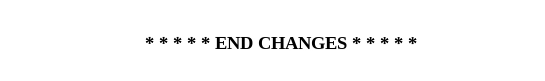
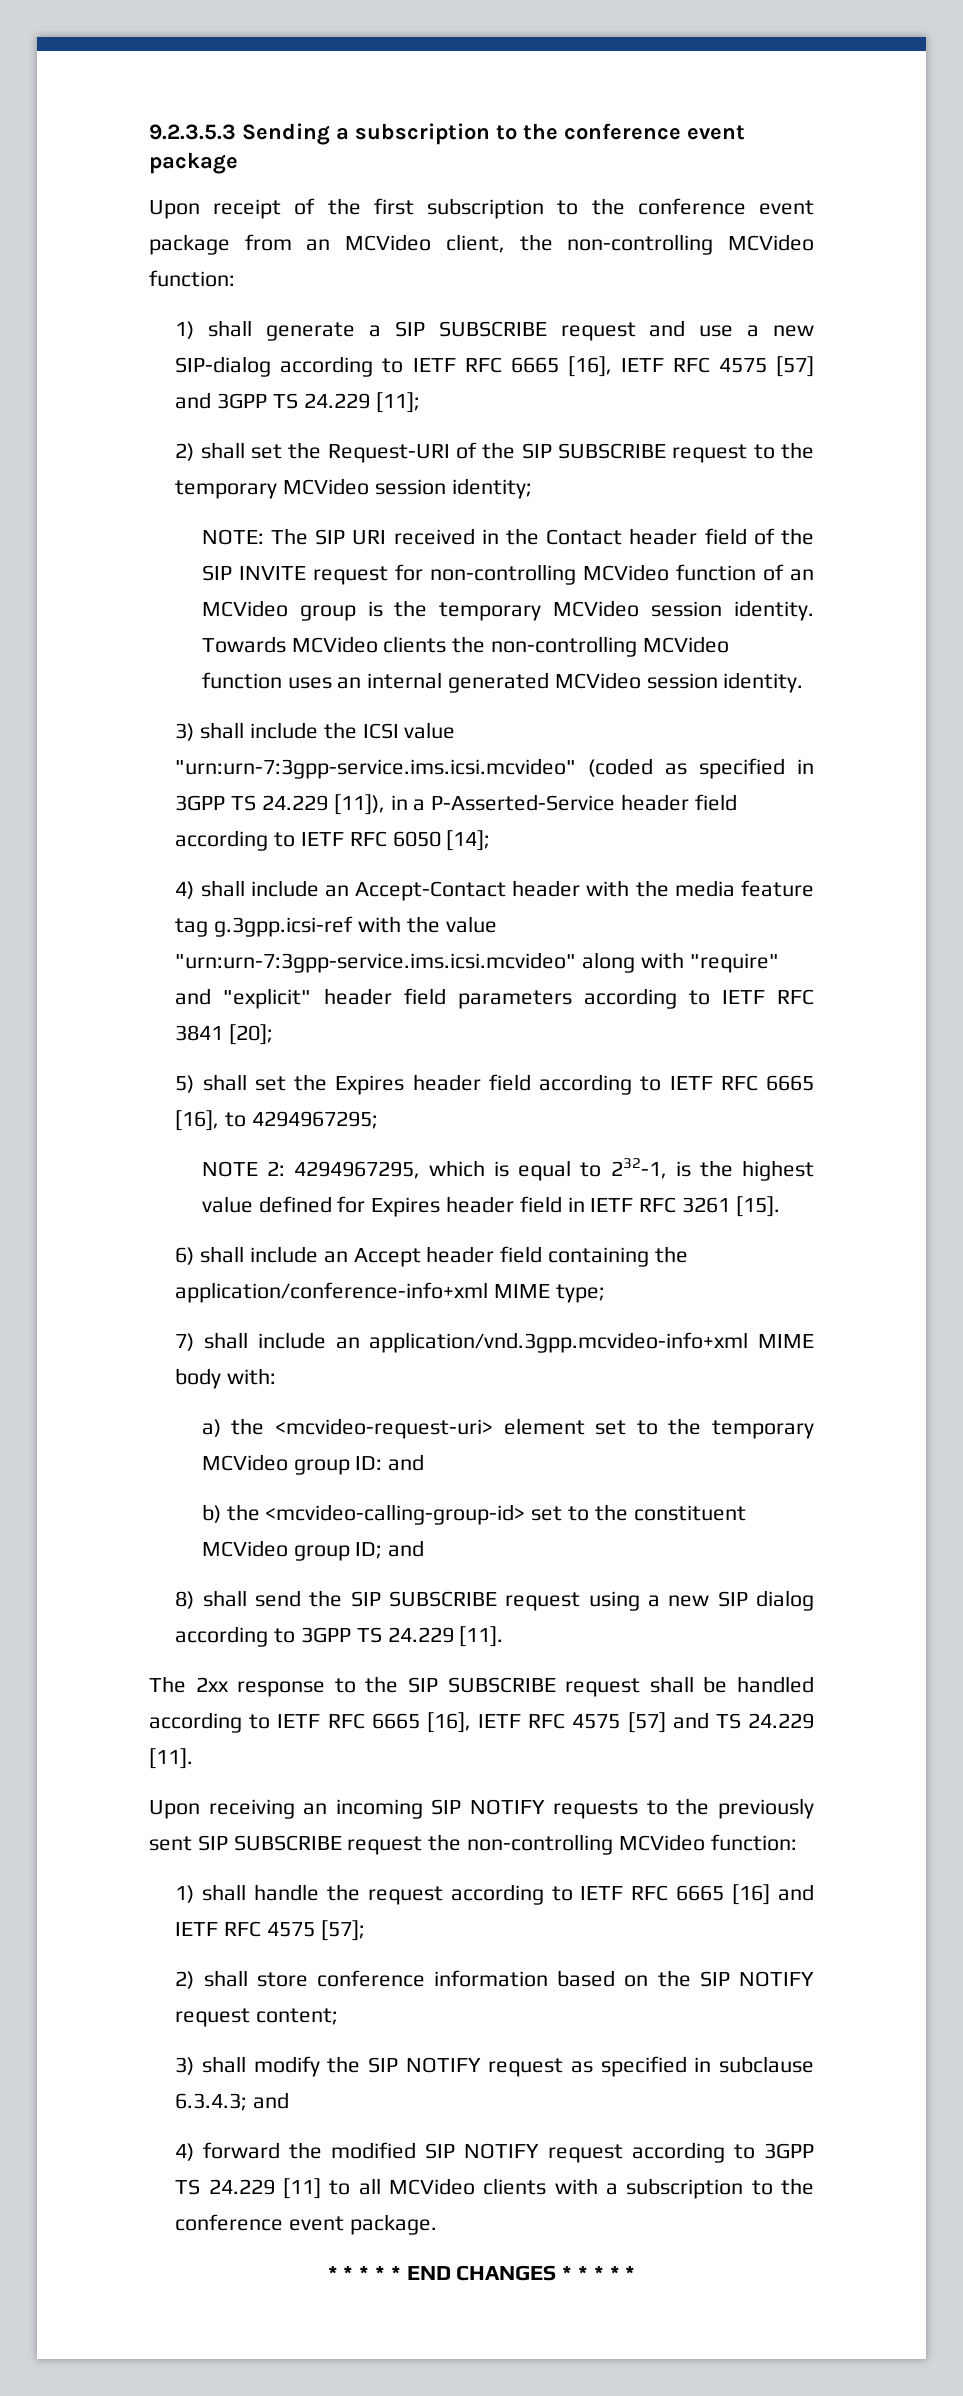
(144, 42) none -> [149,123,745,145] [149,152,238,174] [149,198,814,219] [149,234,814,255] [149,270,235,287] [175,320,814,341] [175,356,815,377] [175,392,420,413] [175,442,814,463] [175,478,532,499] [201,528,815,545] [201,564,814,585] [201,600,814,621] [201,636,729,657] [201,672,804,693] [175,722,456,741] [175,758,814,779] [175,794,737,815] [175,830,491,851] [175,880,814,901] [175,916,497,937] [175,952,779,973] [175,988,815,1009] [175,1024,274,1045] [175,1074,814,1095] [175,1110,378,1131] [201,1158,814,1181] [201,1196,780,1217] [175,1246,688,1267] [175,1282,605,1303] [175,1332,814,1353] [175,1368,277,1389] [201,1418,815,1439] [201,1454,425,1475] [201,1504,746,1525] [201,1540,425,1561] [175,1590,814,1611] [175,1626,504,1647] [149,1676,815,1697] [149,1712,814,1733] [149,1748,193,1769] [149,1798,814,1819] [149,1834,797,1855] [175,1884,814,1905] [175,1920,365,1941] [175,1970,814,1989] [175,2008,339,2027] [175,2056,814,2077] [175,2092,290,2111] [175,2142,814,2163] [175,2178,814,2199] [175,2214,437,2235] 9.2.3.5.3 Sending a subscription to the conference event package // Upon receipt of the first subscription to the conference event package from an MCVideo client, the non-controlling MCVideo function: // 1) shall generate a SIP SUBSCRIBE request and use a new SIP-dialog according to IETF RFC 6665 [16], IETF RFC 4575 [57] and 3GPP TS 24.229 [11]; // 2) shall set the Request-URI of the SIP SUBSCRIBE request to the temporary MCVideo session identity; // NOTE: The SIP URI received in the Contact header field of the SIP INVITE request for non-controlling MCVideo function of an MCVideo group is the temporary MCVideo session identity. Towards MCVideo clients the non-controlling MCVideo function uses an internal generated MCVideo session identity. // 3) shall include the ICSI value "urn:urn-7:3gpp-service.ims.icsi.mcvideo" (coded as specified in 3GPP TS 24.229 [11]), in a P-Asserted-Service header field according to IETF RFC 6050 [14]; // 4) shall include an Accept-Contact header with the media feature tag g.3gpp.icsi-ref with the value "urn:urn-7:3gpp-service.ims.icsi.mcvideo" along with "require" and "explicit" header field parameters according to IETF RFC 3841 [20]; // 5) shall set the Expires header field according to IETF RFC 6665 [16], to 4294967295; // NOTE 2: 4294967295, which is equal to 232-1, is the highest value defined for Expires header field in IETF RFC 3261 [15]. // 6) shall include an Accept header field containing the application/conference-info+xml MIME type; // 7) shall include an application/vnd.3gpp.mcvideo-info+xml MIME body with: // a) the <mcvideo-request-uri> element set to the temporary MCVideo group ID: and // b) the <mcvideo-calling-group-id> set to the constituent MCVideo group ID; and // 8) shall send the SIP SUBSCRIBE request using a new SIP dialog according to 3GPP TS 24.229 [11]. // The 2xx response to the SIP SUBSCRIBE request shall be handled according to IETF RFC 6665 [16], IETF RFC 4575 [57] and TS 24.229 [11]. // Upon receiving an incoming SIP NOTIFY requests to the previously sent SIP SUBSCRIBE request the non-controlling MCVideo function: // 1) shall handle the request according to IETF RFC 6665 [16] and IETF RFC 4575 [57]; // 2) shall store conference information based on the SIP NOTIFY request content; // 3) shall modify the SIP NOTIFY request as specified in subclause 6.3.4.3; and // 4) forward the modified SIP NOTIFY request according to 3GPP TS 24.229 [11] to all MCVideo clients with a subscription to the conference event package. //

